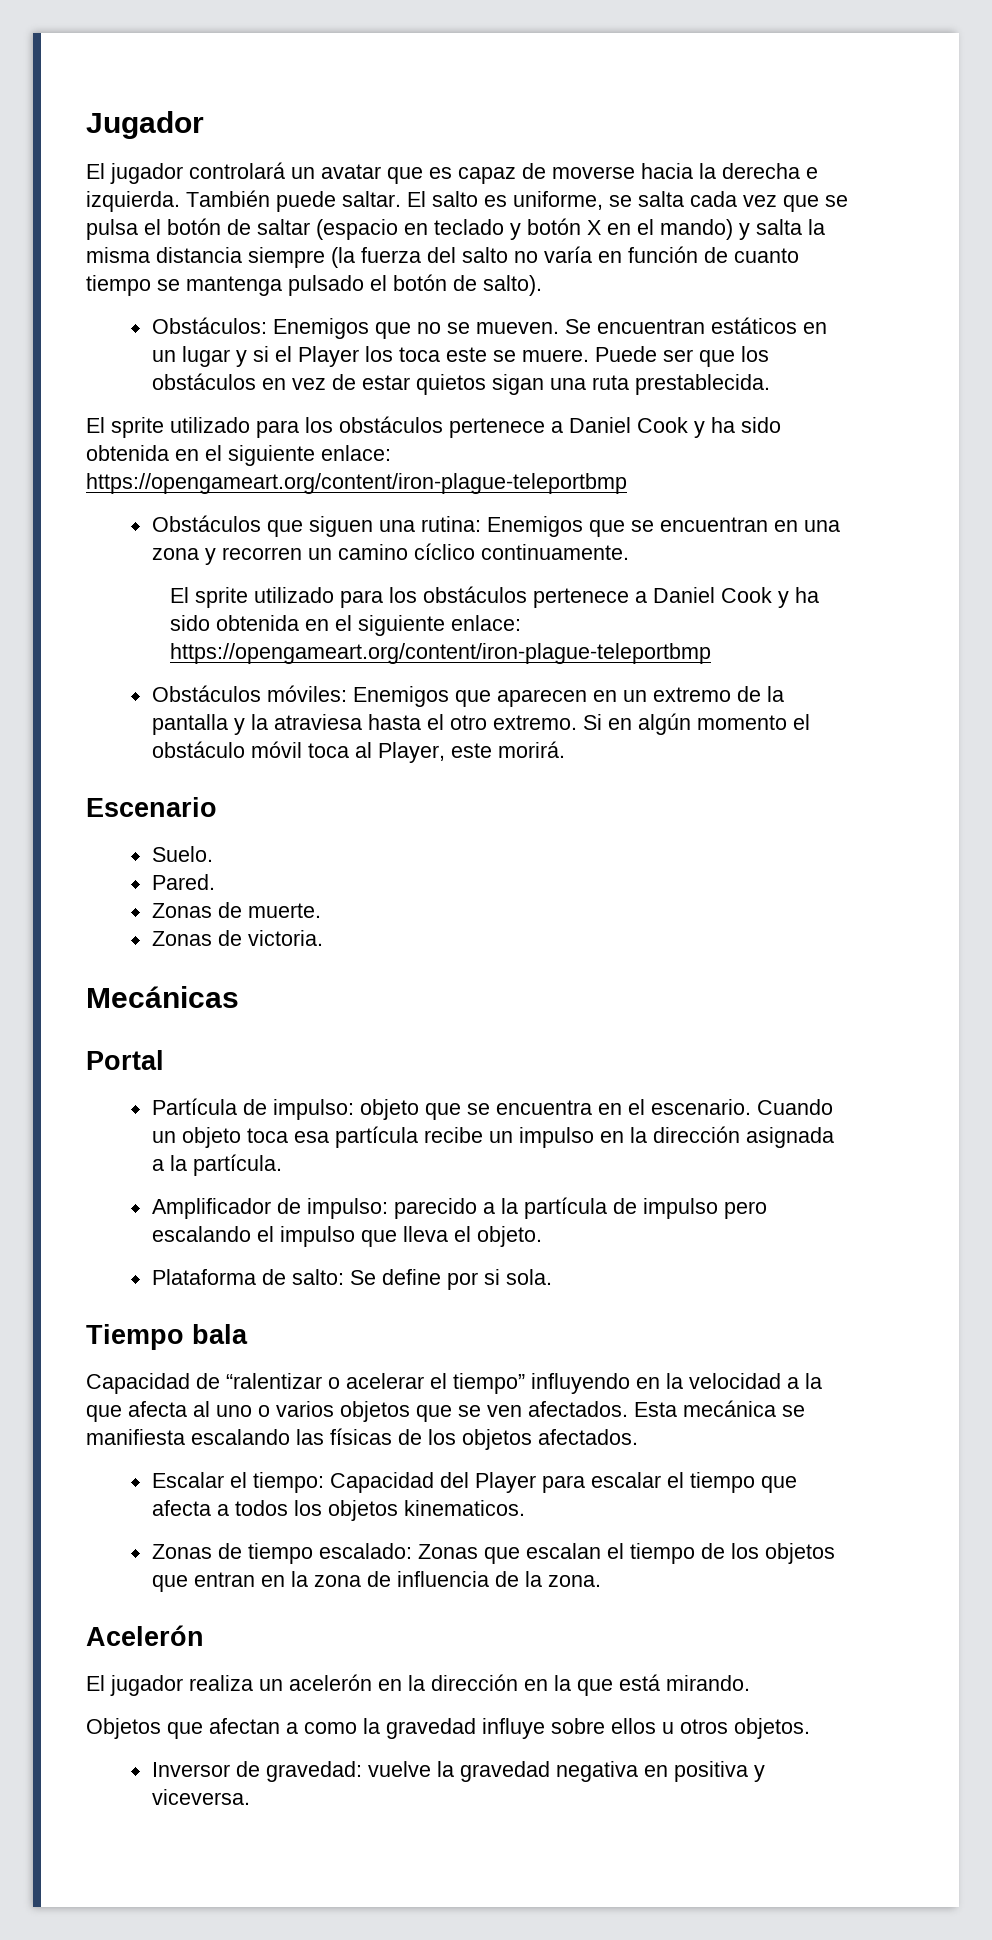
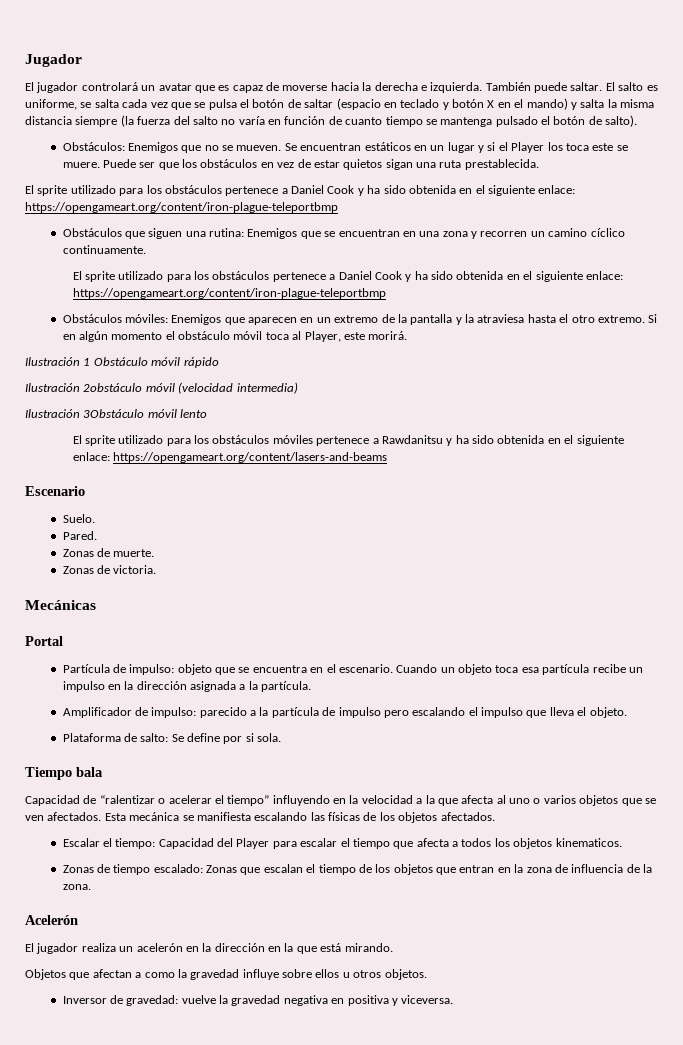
(565, 749) none -> [25,357,219,368] [25,382,298,394] [25,409,208,418] [72,435,624,446] [72,452,387,463] // Ilustración 1 Obstáculo móvil rápido // Ilustración 2obstáculo móvil (velocidad intermedia) // Ilustración 3Obstáculo móvil lento // El sprite utilizado para los obstáculos móviles pertenece a Rawdanitsu y ha sido obtenida en el siguiente enlace: https://opengameart.org/content/lasers-and-beams

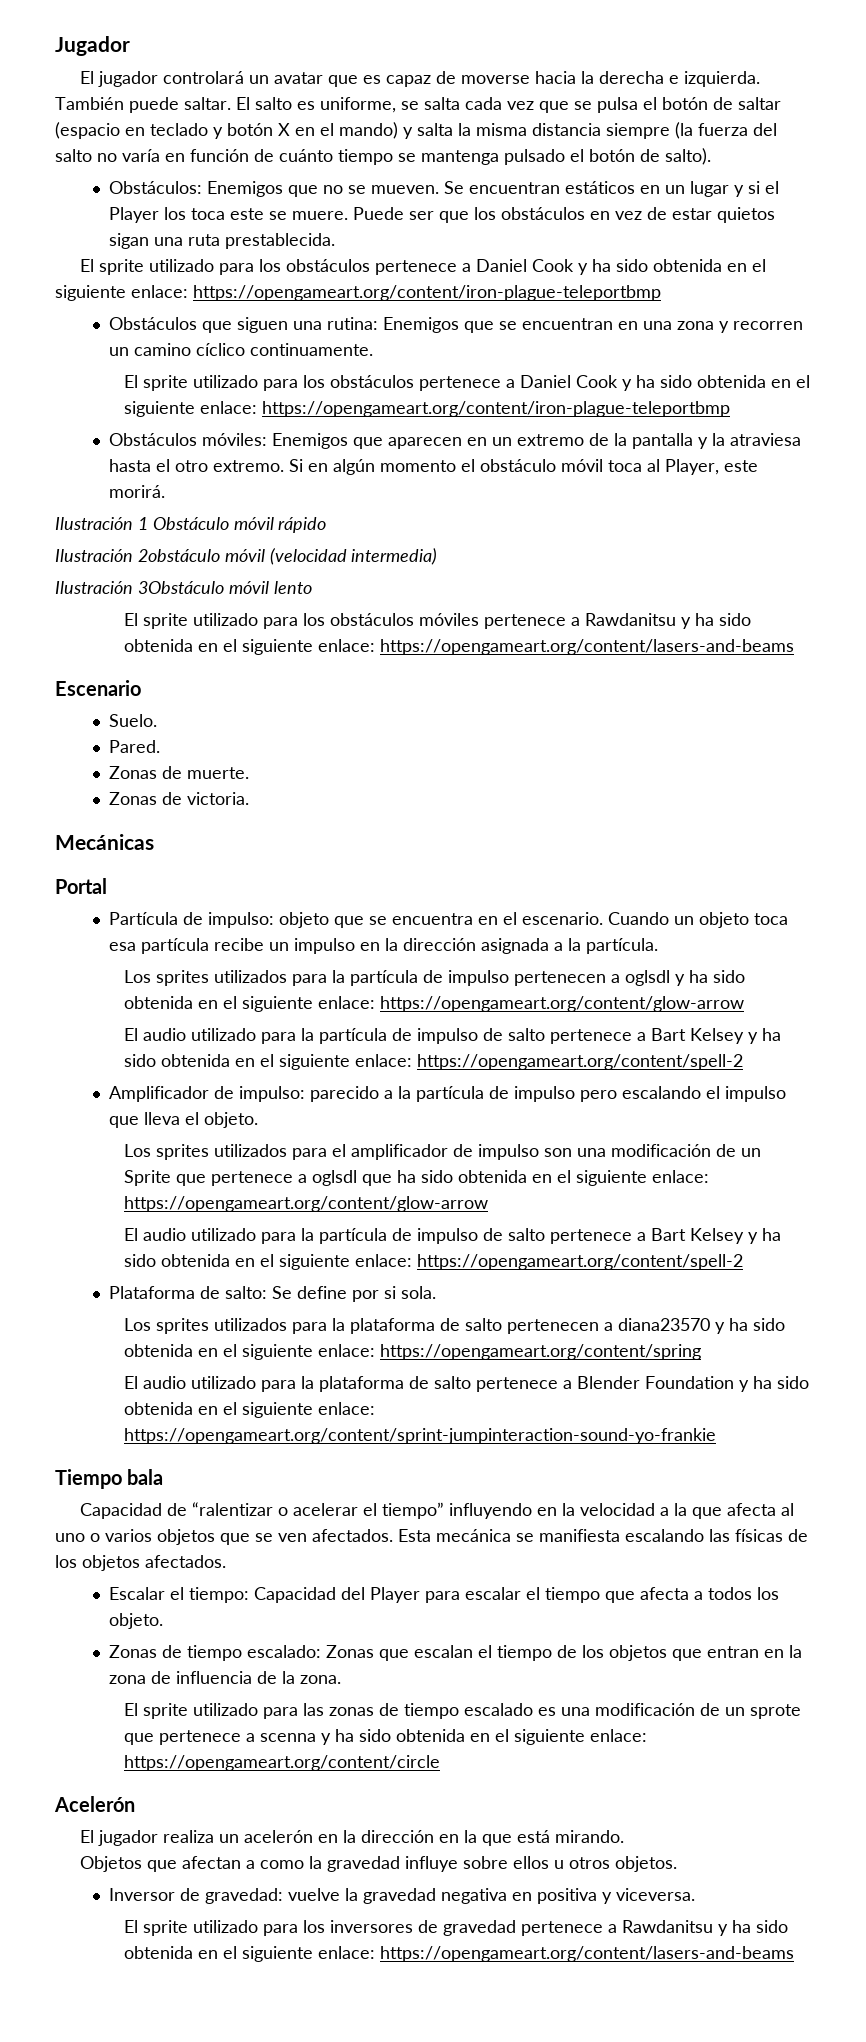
[345,117,383,125] cuanto -> [279,149,333,162] cuánto
(312, 686) none -> [123,970,745,986] [123,996,744,1012] [123,1028,781,1044] [123,1054,743,1070] // Los sprites utilizados para la partícula de impulso pertenecen a oglsdl y ha sido obtenida en el siguiente enlace: https://opengameart.org/content/glow-arrow // El audio utilizado para la partícula de impulso de salto pertenece a Bart Kelsey y ha sido obtenida en el siguiente enlace: https://opengameart.org/content/spell-2
(627, 712) none -> [123,1144,761,1160] [123,1170,709,1186] [123,1196,488,1212] [123,1228,781,1244] [123,1254,743,1270] // Los sprites utilizados para el amplificador de impulso son una modificación de un Sprite que pertenece a oglsdl que ha sido obtenida en el siguiente enlace: https://opengameart.org/content/glow-arrow // El audio utilizado para la partícula de impulso de salto pertenece a Bart Kelsey y ha sido obtenida en el siguiente enlace: https://opengameart.org/content/spell-2
(282, 737) none -> [123,1318,785,1334] [123,1344,701,1360] [123,1376,809,1392] [123,1402,375,1418] [123,1428,716,1444] // Los sprites utilizados para la plataforma de salto pertenecen a diana23570 y ha sido obtenida en el siguiente enlace: https://opengameart.org/content/spring // El audio utilizado para la plataforma de salto pertenece a Blender Foundation y ha sido obtenida en el siguiente enlace: https://opengameart.org/content/sprint-jumpinteraction-sound-yo-frankie
[513,838,622,849] objetos kinematicos. -> [109,1613,164,1629] objeto.
(91, 887) none -> [123,1703,801,1719] [123,1729,647,1745] [123,1755,440,1771] // El sprite utilizado para las zonas de tiempo escalado es una modificación de un sprote que pertenece a scenna y ha sido obtenida en el siguiente enlace: https://opengameart.org/content/circle
(454, 999) none -> [123,1920,788,1936] [123,1946,794,1962] // El sprite utilizado para los inversores de gravedad pertenece a Rawdanitsu y ha sido obtenida en el siguiente enlace: https://opengameart.org/content/lasers-and-beams

